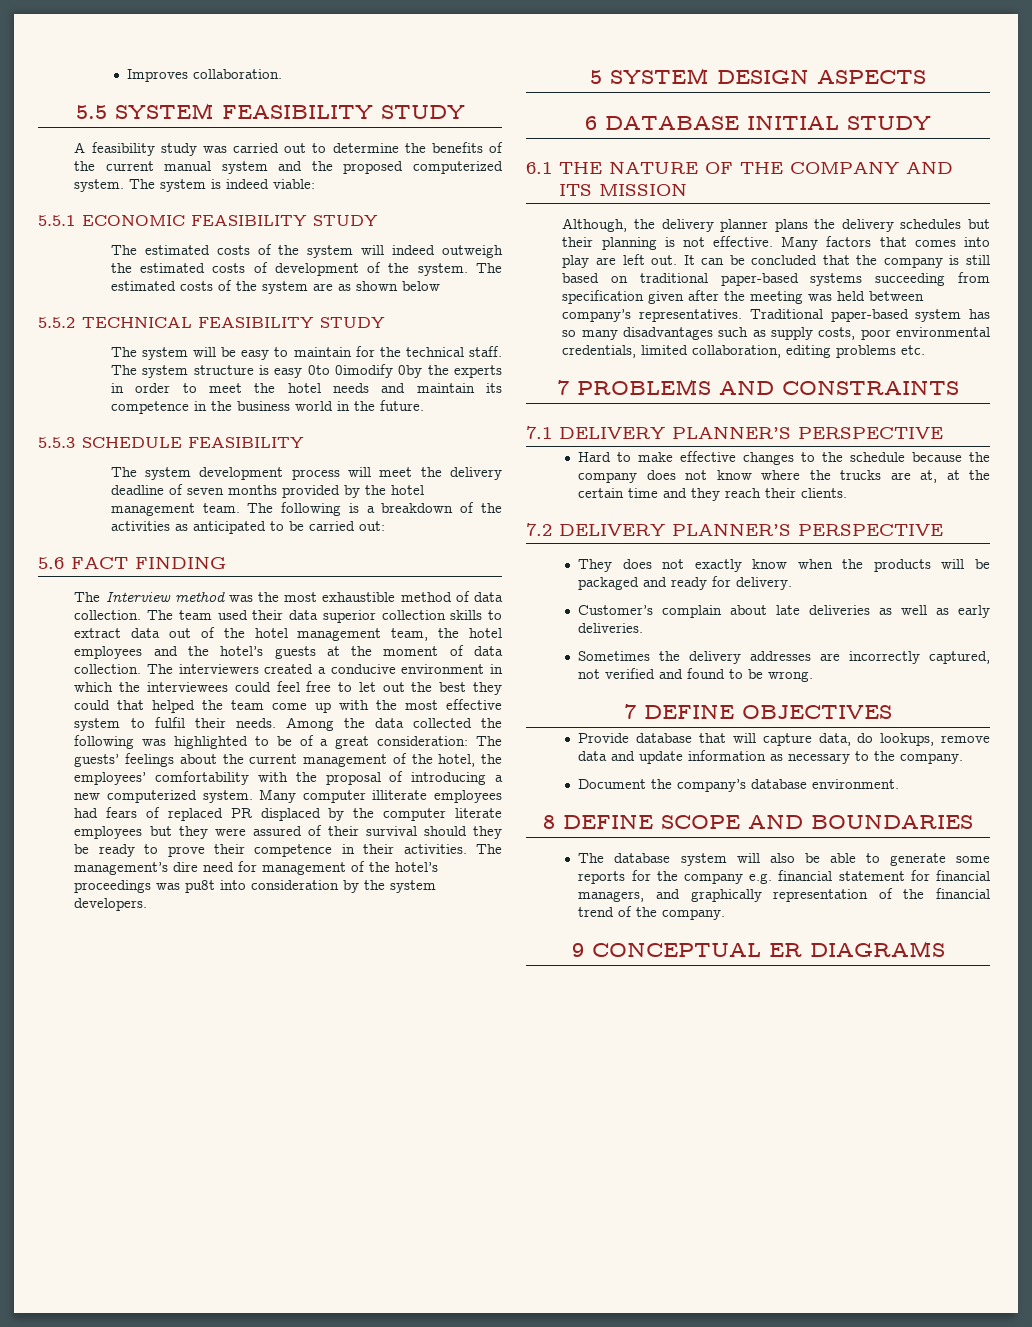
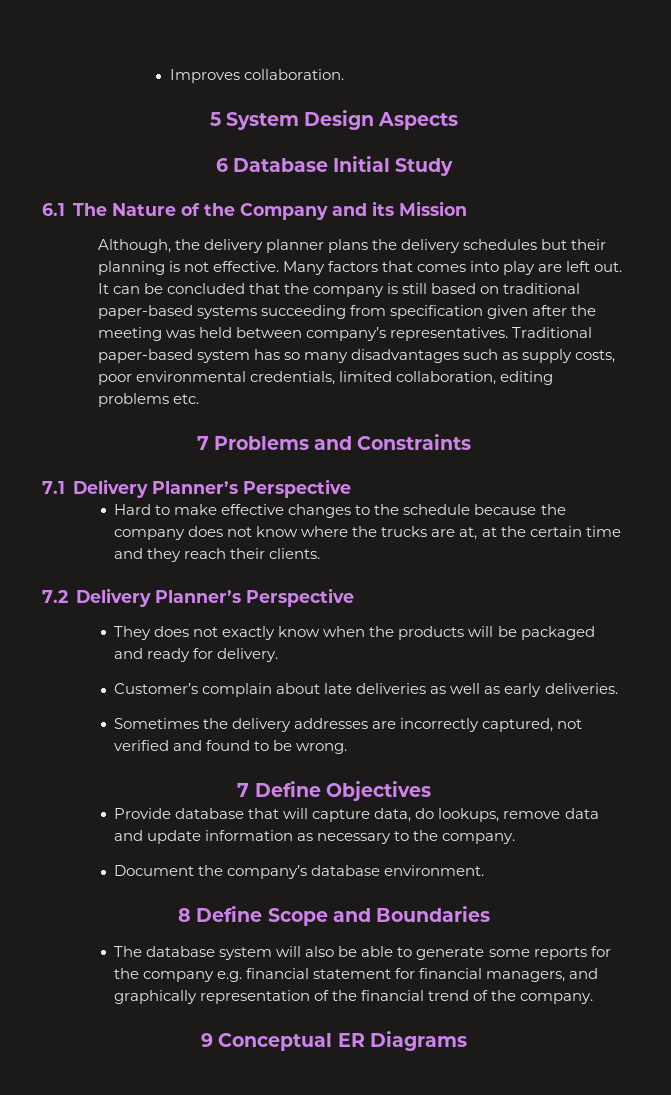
[75,103,465,119] [74,142,504,156] [74,161,503,174] [74,179,316,192] [38,215,379,226] [110,244,503,258] [110,262,502,276] [110,280,440,294] [38,317,386,328] [110,346,502,360] [110,364,502,378] [110,383,502,393] [110,400,424,414] [38,437,305,448] [110,467,502,480] [110,484,424,498] [110,502,502,516] [110,521,385,534] [38,556,227,569] [74,591,504,602] [74,610,502,623] [74,627,502,641] [74,645,503,659] [74,664,504,674] [74,681,503,695] [74,699,503,713] [74,717,502,731] [74,735,502,749] [74,753,502,767] [74,771,503,785] [74,789,503,803] [74,807,502,821] [74,825,502,839] [74,844,503,857] [74,861,439,875] [74,880,437,893] [74,898,148,911] [590,68,926,84] [585,115,931,130] [526,161,954,174] [559,183,688,196] 5.5 SYSTEM FEASIBILITY STUDY // A feasibility study was carried out to determine the benefits of the current manual system and the proposed computerized system. The system is indeed viable: // 5.5.1 ECONOMIC FEASIBILITY STUDY // The estimated costs of the system will indeed outweigh the estimated costs of development of the system. The estimated costs of the system are as shown below // 5.5.2 TECHNICAL FEASIBILITY STUDY // The system will be easy to maintain for the technical staff. The system structure is easy 0to 0imodify 0by the experts in order to meet the hotel needs and maintain its competence in the business world in the future. // 5.5.3 SCHEDULE FEASIBILITY // The system development process will meet the delivery deadline of seven months provided by the hotel management team. The following is a breakdown of the activities as anticipated to be carried out: // 5.6 FACT FINDING // The Interview method was the most exhaustible method of data collection. The team used their data superior collection skills to extract data out of the hotel management team, the hotel employees and the hotel’s guests at the moment of data collection. The interviewers created a conducive environment in which the interviewees could feel free to let out the best they could that helped the team come up with the most effective system to fulfil their needs. Among the data collected the following was highlighted to be of a great consideration: The guests’ feelings about the current management of the hotel, the employees’ comfortability with the proposal of introducing a new computerized system. Many computer illiterate employees had fears of replaced PR displaced by the computer literate employees but they were assured of their survival should they be ready to prove their competence in their activities. The management’s dire need for management of the hotel’s proceedings was pu8t into consideration by the system developers. // 5 SYSTEM DESIGN ASPECTS // 6 DATABASE INITIAL STUDY // 6.1 THE NATURE OF THE COMPANY AND ITS MISSION -> [209,110,459,130] [215,156,454,176] [42,201,467,220] 5 System Design Aspects // 6 Database Initial Study // 6.1 The Nature of the Company and its Mission
[577,379,959,395] [526,426,944,439] PROBLEMS AND CONSTRAINTS // 7.1 DELIVERY PLANNER’S PERSPECTIVE -> [213,434,472,450] [42,479,351,498] Problems and Constraints // 7.1 Delivery Planner’s Perspective
[559,523,944,536] DELIVERY PLANNER’S PERSPECTIVE -> [75,588,354,607] Delivery Planner’s Perspective
[644,704,892,719] DEFINE OBJECTIVES -> [254,781,431,801] Define Objectives
[563,814,973,829] DEFINE SCOPE AND BOUNDARIES -> [196,906,490,926] Define Scope and Boundaries
[591,941,945,957] CONCEPTUAL ER DIAGRAMS -> [218,1031,467,1051] Conceptual ER Diagrams

